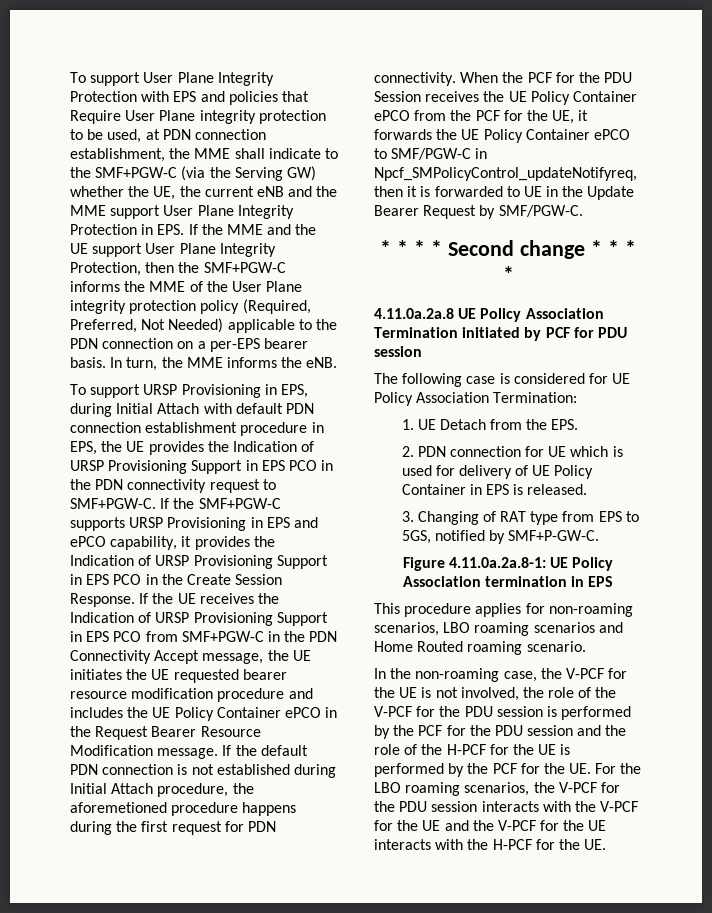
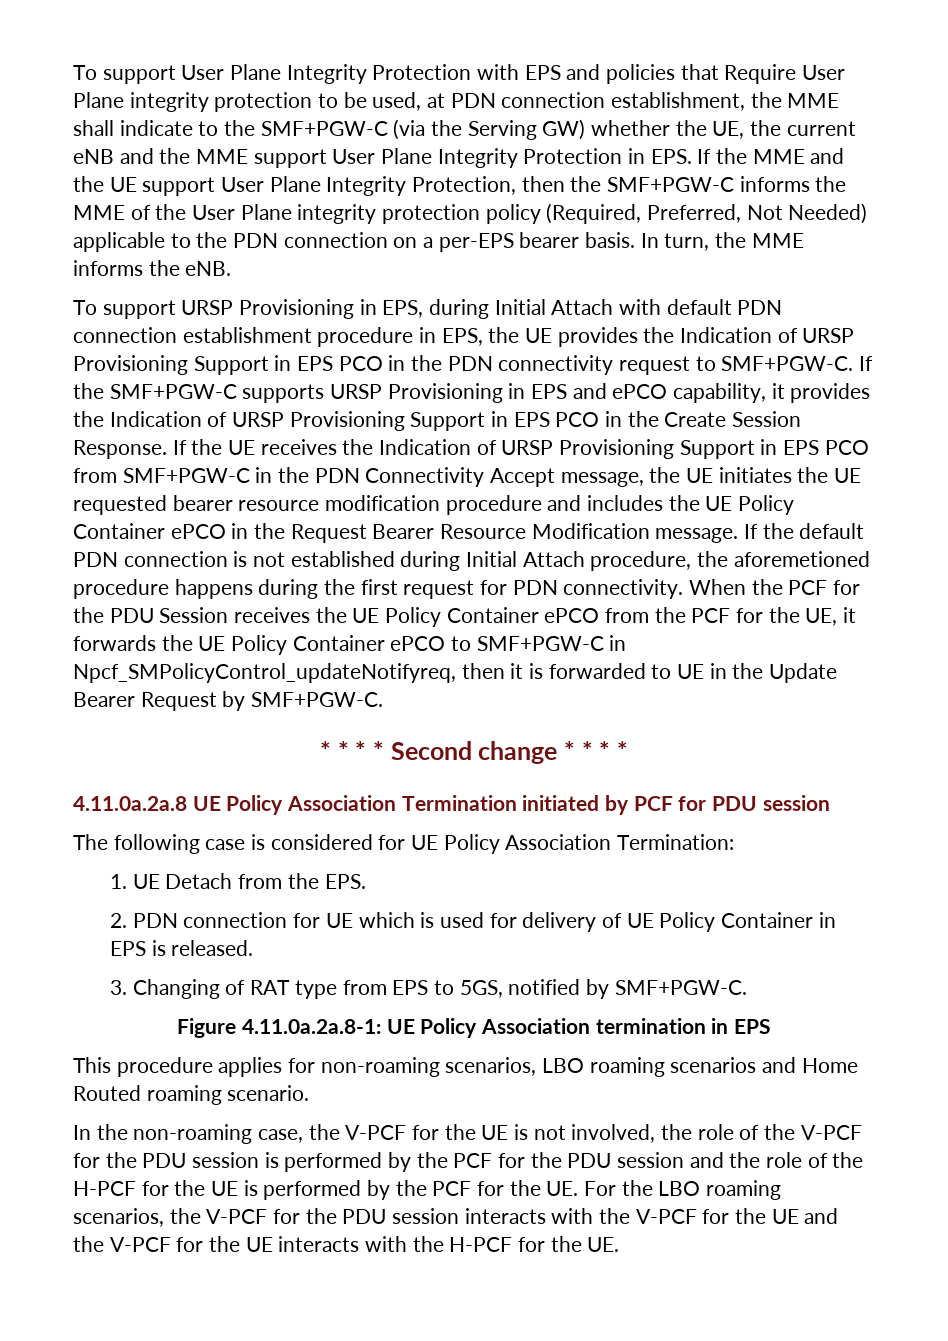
[391,148,472,160] SMF/PGW-C -> [476,636,604,651] SMF+PGW-C
[498,205,583,217] SMF/PGW-C. -> [251,692,384,707] SMF+PGW-C.
[508,530,600,541] SMF+P-GW-C. -> [614,980,747,995] SMF+PGW-C.

